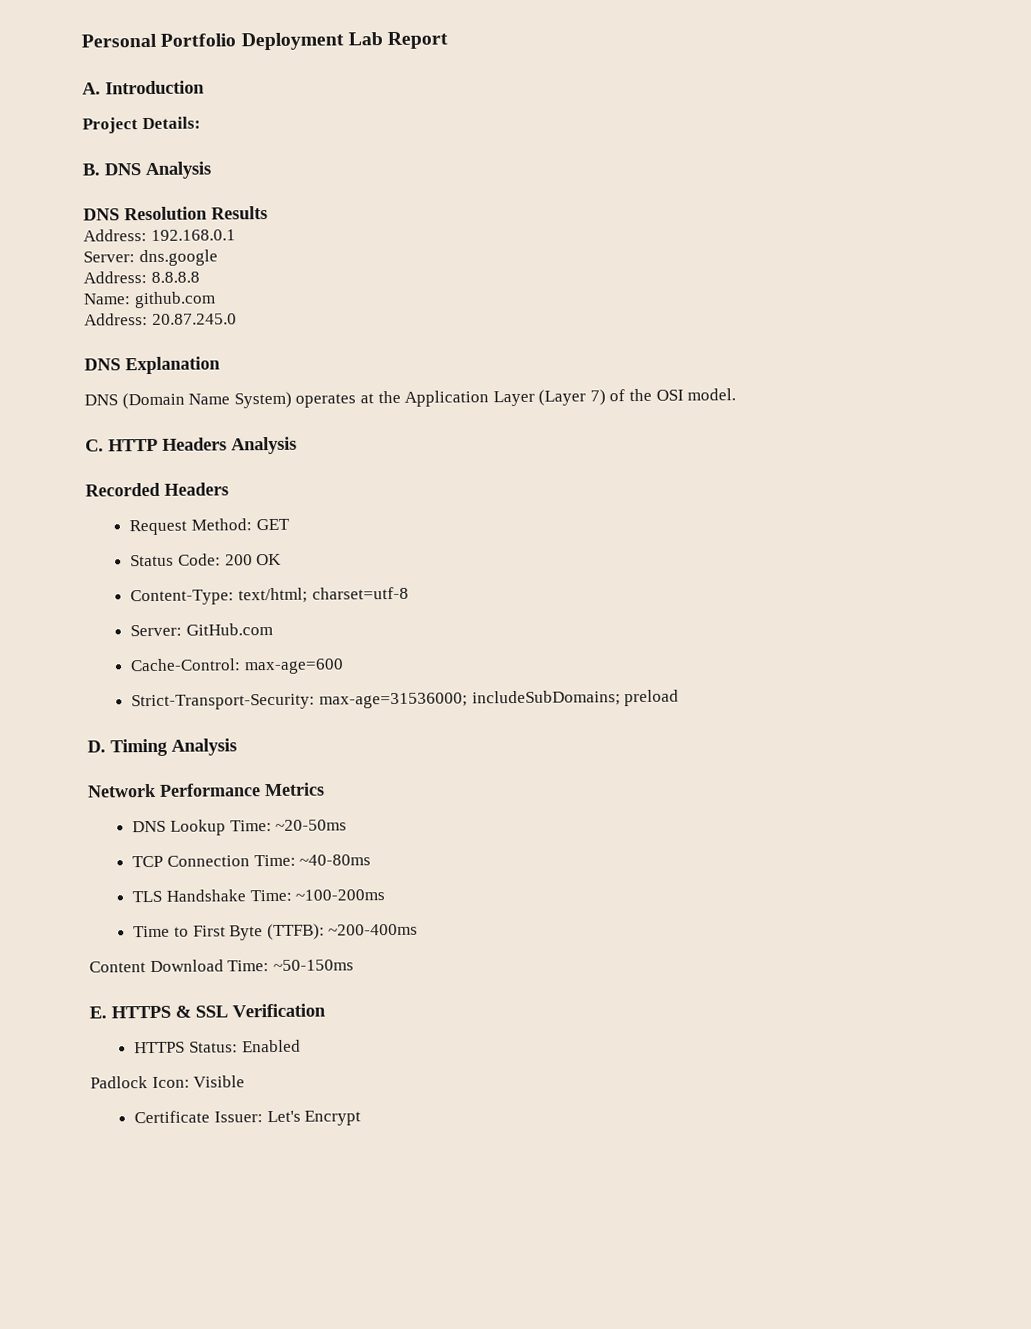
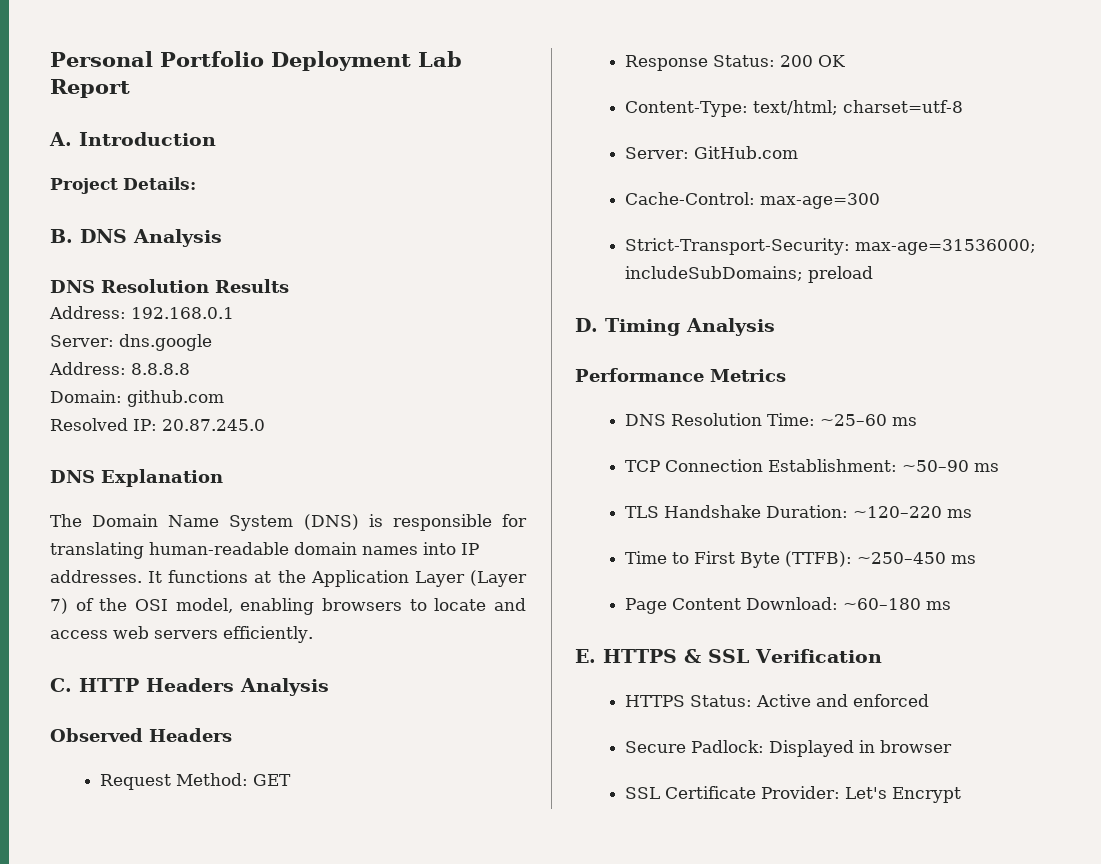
[83,293,131,305] Name: -> [50,390,122,403] Domain:
[84,313,148,326] Address: -> [50,418,157,431] Resolved IP:
[84,391,357,410] DNS (Domain Name System) operates -> [50,514,527,531] [50,542,479,559] [50,570,249,583] The Domain Name System (DNS) is responsible for translating human-readable domain names into IP addresses. It functions
[687,388,737,401] model. -> [175,598,527,615] [50,626,313,643] model, enabling browsers to locate and access web servers efficiently.
[85,482,160,497] Recorded -> [50,728,143,742] Observed
[130,553,221,567] Status Code: -> [624,55,775,71] Response Status:
[243,658,344,675] max-age=600 -> [759,193,880,209] max-age=300
[87,783,156,798] Network -> (775, 327) none
[169,819,348,836] Lookup Time: ~20-50ms -> [670,413,917,426] Resolution Time: ~25–60 ms
[253,854,372,867] Time: ~40-80ms -> [767,459,999,472] Establishment: ~50–90 ms
[249,889,386,902] Time: ~100-200ms -> [765,505,972,518] Duration: ~120–220 ms
[328,923,419,936] [89,959,354,973] ~200-400ms // Content Download Time: ~50-150ms -> [856,552,976,564] [624,597,951,614] ~250–450 ms // Page Content Download: ~60–180 ms
[241,1039,301,1053] [90,1075,246,1089] [134,1110,263,1124] Enabled // Padlock Icon: Visible // Certificate Issuer: -> [755,694,929,707] [624,740,952,757] [624,786,840,799] Active and enforced // Secure Padlock: Displayed in browser // SSL Certificate Provider:

